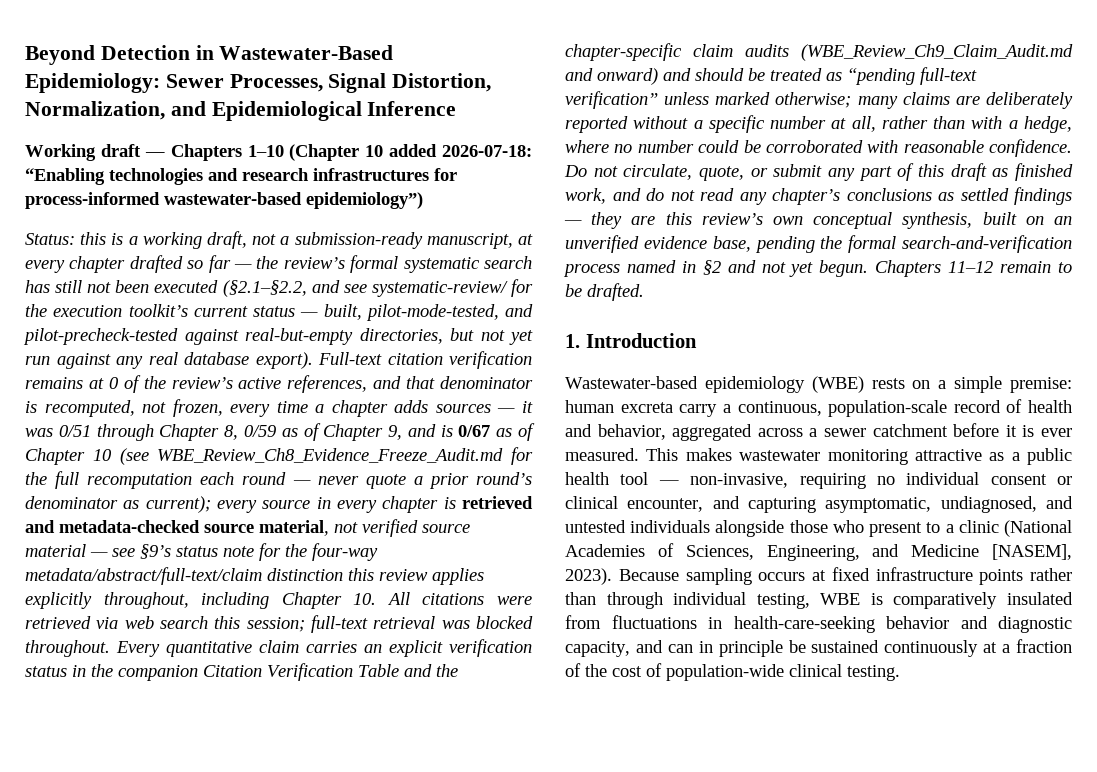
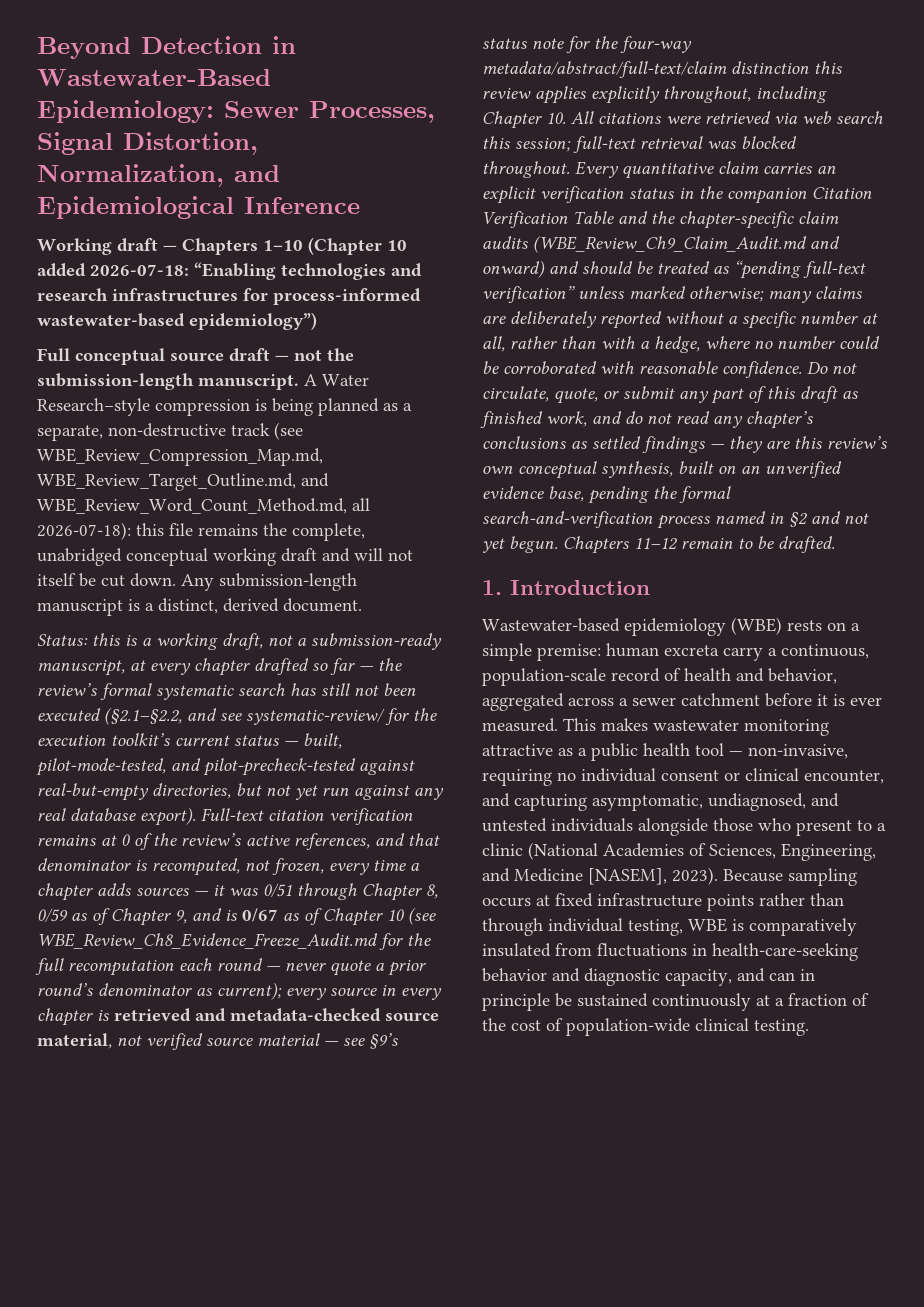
(423, 200) none -> [37,348,354,365] [37,373,369,390] [37,398,412,416] [37,422,303,441] [37,448,323,466] [37,473,329,491] [37,498,370,514] [37,522,365,541] [37,548,413,566] [37,573,357,591] [37,598,362,616] // Full conceptual source draft — not the submission-length manuscript. A Water Research–style compression is being planned as a separate, non-destructive track (see WBE_Review_Compression_Map.md, WBE_Review_Target_Outline.md, and WBE_Review_Word_Count_Method.md, all 2026-07-18): this file remains the complete, unabridged conceptual working draft and will not itself be cut down. Any submission-length manuscript is a distinct, derived document.

